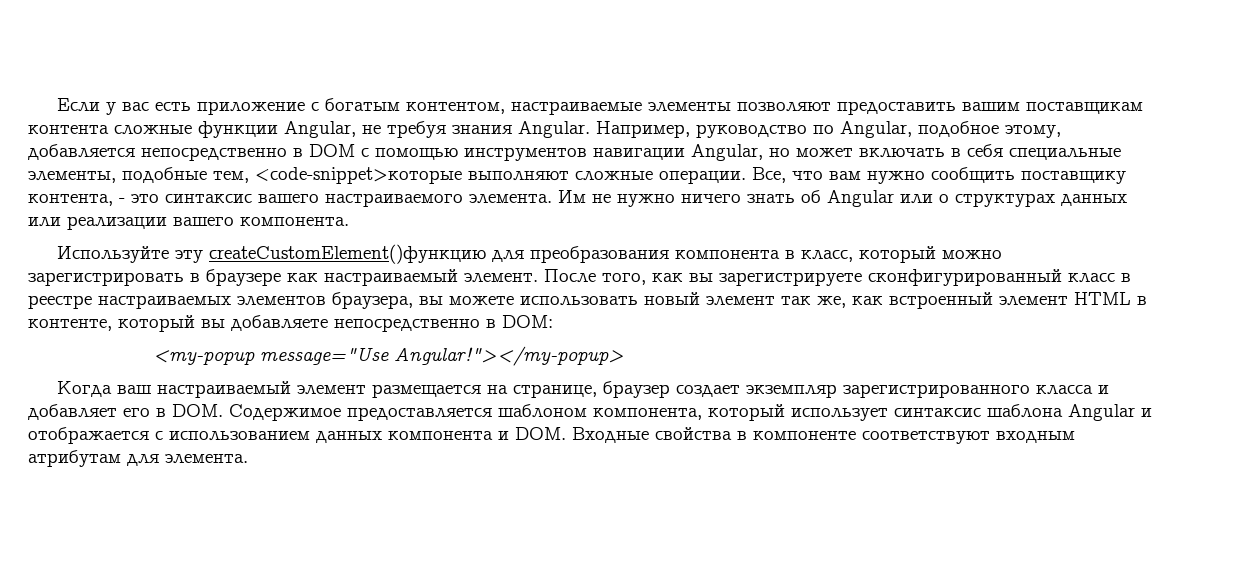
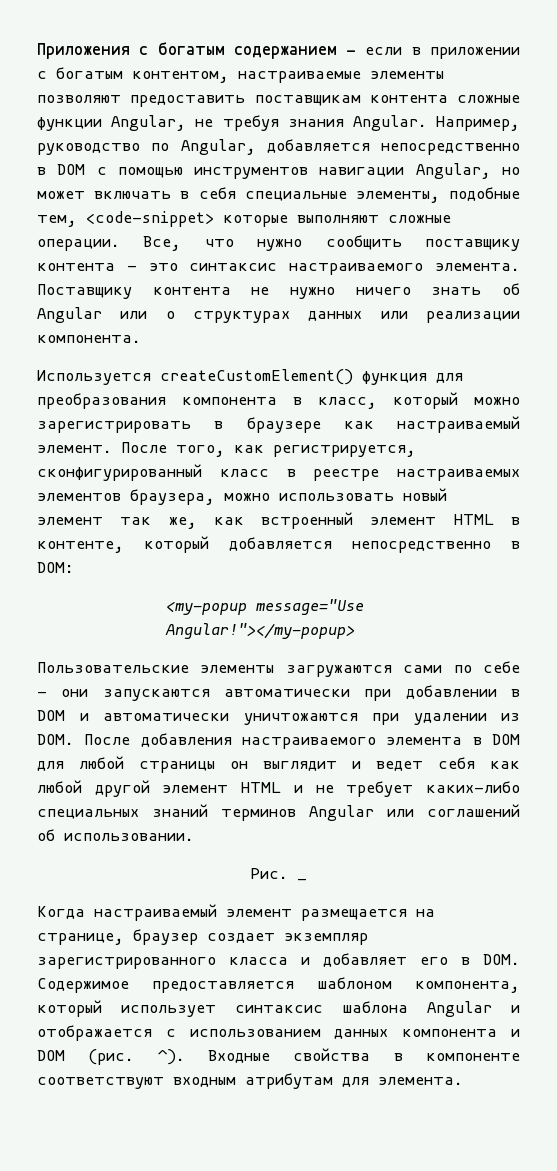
[56,98,305,115] Если у вас есть приложение -> [37,42,520,59] Приложения с богатым содержанием - если в приложении
[961,102,1020,111] вашим -> (246, 101) none
[918,121,1061,138] подобное этому, -> (256, 147) none
[255,167,462,184] <code-snippet>которые -> [86,211,288,227] <code-snippet> которые
[829,171,861,180] вам -> (234, 243) none
[28,194,113,206] контента, -> [37,263,115,271] контента
[258,194,319,203] вашего -> (278, 267) none
[558,190,586,203] Им -> [37,284,231,299] Поставщику контента
[173,217,234,226] вашего -> (520, 317) none
[56,244,486,264] Используйте эту createCustomElement()функцию -> [37,369,427,385] Используется createCustomElement() функция
[689,272,862,286] вы зарегистрируете -> [273,445,416,457] регистрируется,
[419,296,514,305] вы можете -> [224,493,270,501] можно
[201,315,328,331] вы добавляете -> [229,537,332,551] добавляется
(624, 356) none -> [37,661,520,677] [37,685,520,701] [37,710,520,725] [37,733,520,749] [37,756,520,773] [37,780,520,797] [37,804,520,821] [37,829,194,842] [250,868,307,881] // Пользовательские элементы загружаются сами по себе - они запускаются автоматически при добавлении в DOM и автоматически уничтожаются при удалении из DOM. После добавления настраиваемого элемента в DOM для любой страницы он выглядит и ведет себя как любой другой элемент HTML и не требует каких-либо специальных знаний терминов Angular или соглашений об использовании. // Рис. _
[116,385,151,394] ваш -> (85, 912) none
[515,427,566,440] DOM. -> [37,1049,185,1065] DOM (рис. ^).

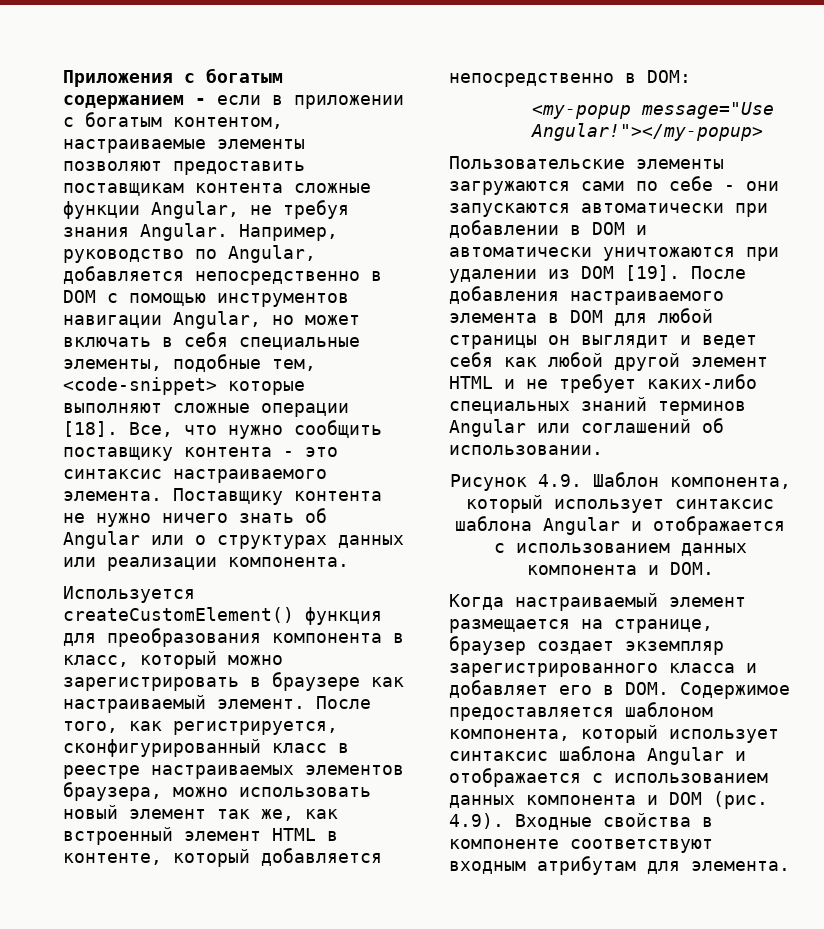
[37,239,120,251] операции. -> [261,403,349,417] [63,421,118,437] операции [18].
[37,734,74,745] DOM. -> [581,265,680,281] DOM [19].
[250,868,307,881] Рис. _ -> [449,472,791,491] [466,495,774,513] [455,516,785,535] [493,543,747,556] [526,562,714,575] Рисунок 4.9. Шаблон компонента, который использует синтаксис шаблона Angular и отображается с использованием данных компонента и DOM.
[157,1049,185,1065] ^). -> [449,813,504,829] 4.9).

